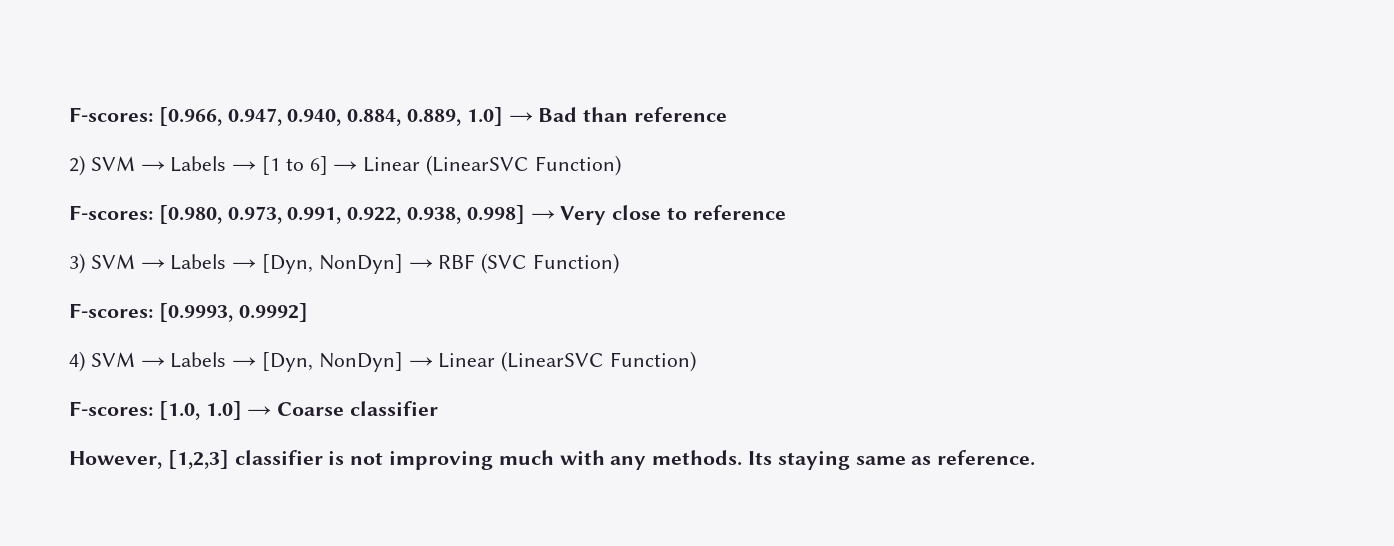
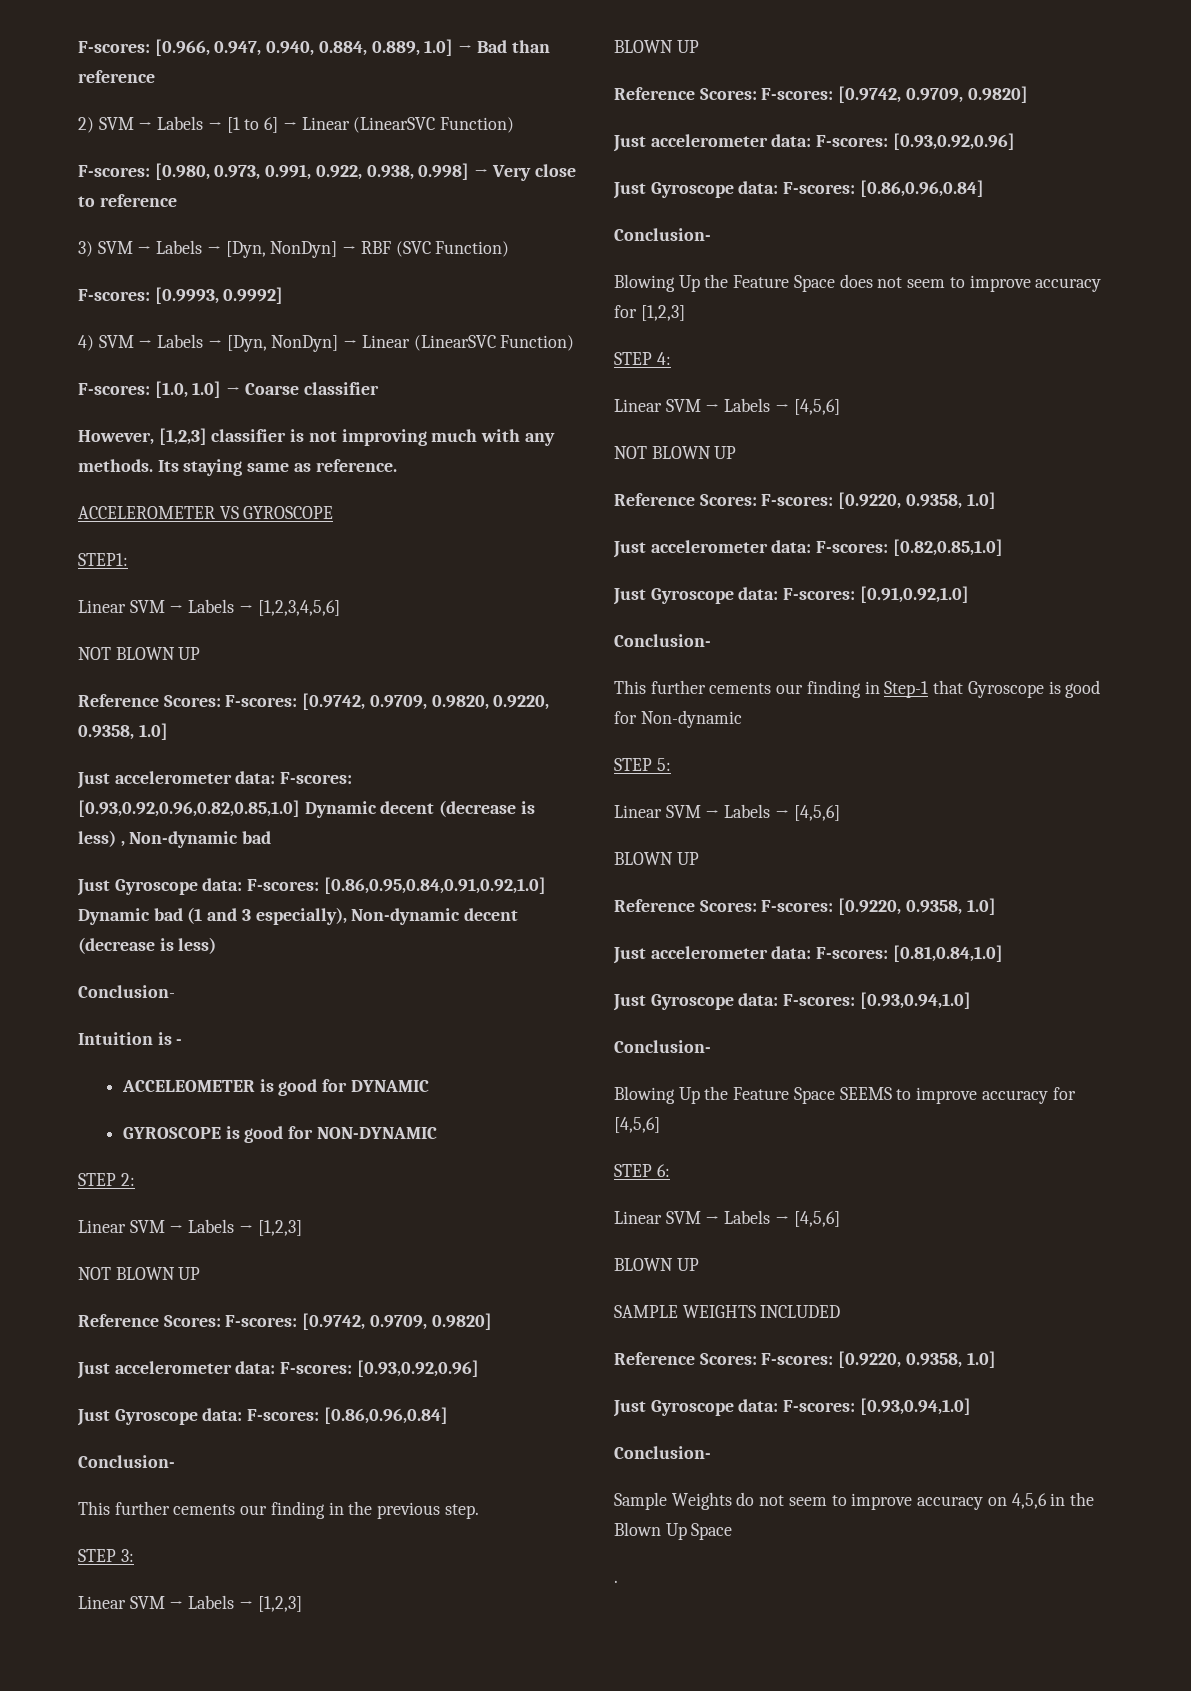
(1036, 458) none -> [78,506,334,519] [78,553,128,566] [78,599,340,616] [78,647,201,660] [78,693,550,710] [78,723,168,740] [77,771,353,789] [78,800,535,818] [78,830,272,848] [77,877,546,896] [78,907,519,925] [78,937,217,954] [78,985,175,998] [78,1032,183,1045] [122,1079,429,1096] [123,1126,437,1143] [78,1173,135,1186] [78,1219,302,1236] [78,1267,201,1280] [78,1313,492,1330] [77,1360,479,1379] [77,1407,448,1426] [78,1455,175,1468] [78,1501,479,1519] [78,1549,134,1562] [78,1595,302,1612] [614,40,699,53] [614,86,1028,103] [613,133,1015,152] [613,180,984,199] [614,228,711,241] [614,274,1102,292] [614,305,685,321] [614,352,671,365] [614,398,840,415] [614,446,737,459] [614,492,996,509] [613,539,1003,558] [613,586,969,605] [614,634,711,647] [614,680,1101,698] [614,710,742,728] [614,758,671,771] [614,804,840,821] [614,852,699,865] [614,898,996,915] [613,945,1003,964] [613,992,971,1011] [614,1040,711,1053] [614,1086,1076,1104] [614,1117,660,1133] [614,1164,670,1177] [614,1210,840,1227] [614,1258,699,1271] [614,1305,841,1318] [614,1351,996,1368] [613,1398,971,1417] [614,1446,711,1459] [614,1492,1094,1510] [614,1522,733,1540] [614,1580,618,1583] // ACCELEROMETER VS GYROSCOPE // STEP1: // Linear SVM → Labels → [1,2,3,4,5,6] // NOT BLOWN UP // Reference Scores: F-scores: [0.9742, 0.9709, 0.9820, 0.9220, 0.9358, 1.0] // Just accelerometer data: F-scores: [0.93,0.92,0.96,0.82,0.85,1.0] Dynamic decent (decrease is less) , Non-dynamic bad // Just Gyroscope data: F-scores: [0.86,0.95,0.84,0.91,0.92,1.0] Dynamic bad (1 and 3 especially), Non-dynamic decent (decrease is less) // Conclusion- // Intuition is - // ACCELEOMETER is good for DYNAMIC // GYROSCOPE is good for NON-DYNAMIC // STEP 2: // Linear SVM → Labels → [1,2,3] // NOT BLOWN UP // Reference Scores: F-scores: [0.9742, 0.9709, 0.9820] // Just accelerometer data: F-scores: [0.93,0.92,0.96] // Just Gyroscope data: F-scores: [0.86,0.96,0.84] // Conclusion- // This further cements our finding in the previous step. // STEP 3: // Linear SVM → Labels → [1,2,3] // BLOWN UP // Reference Scores: F-scores: [0.9742, 0.9709, 0.9820] // Just accelerometer data: F-scores: [0.93,0.92,0.96] // Just Gyroscope data: F-scores: [0.86,0.96,0.84] // Conclusion- // Blowing Up the Feature Space does not seem to improve accuracy for [1,2,3] // STEP 4: // Linear SVM → Labels → [4,5,6] // NOT BLOWN UP // Reference Scores: F-scores: [0.9220, 0.9358, 1.0] // Just accelerometer data: F-scores: [0.82,0.85,1.0] // Just Gyroscope data: F-scores: [0.91,0.92,1.0] // Conclusion- // This further cements our finding in Step-1 that Gyroscope is good for Non-dynamic // STEP 5: // Linear SVM → Labels → [4,5,6] // BLOWN UP // Reference Scores: F-scores: [0.9220, 0.9358, 1.0] // Just accelerometer data: F-scores: [0.81,0.84,1.0] // Just Gyroscope data: F-scores: [0.93,0.94,1.0] // Conclusion- // Blowing Up the Feature Space SEEMS to improve accuracy for [4,5,6] // STEP 6: // Linear SVM → Labels → [4,5,6] // BLOWN UP // SAMPLE WEIGHTS INCLUDED // Reference Scores: F-scores: [0.9220, 0.9358, 1.0] // Just Gyroscope data: F-scores: [0.93,0.94,1.0] // Conclusion- // Sample Weights do not seem to improve accuracy on 4,5,6 in the Blown Up Space // .

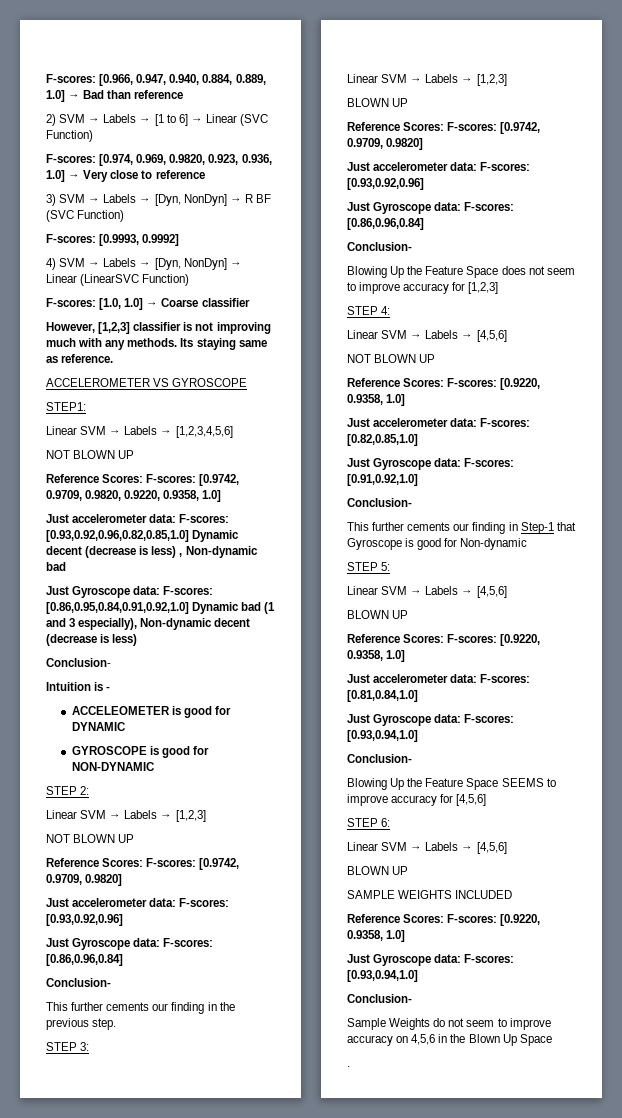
[353,117,514,133] [78,163,470,180] (LinearSVC Function) // F-scores: [0.980, 0.973, 0.991, 0.922, 0.938, 0.998] -> [240,114,269,126] [46,130,93,142] [46,154,272,166] [46,170,65,182] (SVC Function) // F-scores: [0.974, 0.969, 0.9820, 0.923, 0.936, 1.0]
[360,241,391,254] RBF -> [244,194,271,203] R BF

